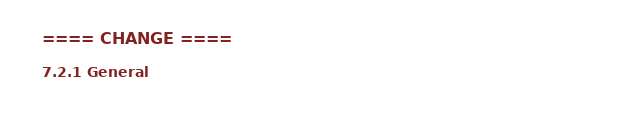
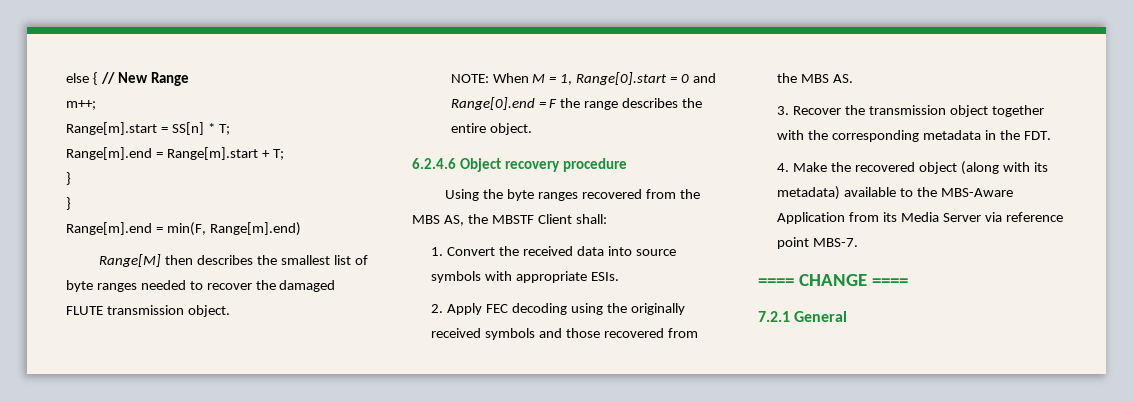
(42, 40) none -> [66,72,189,86] [66,100,96,110] [66,122,230,135] [66,147,284,160] [66,172,71,185] [66,197,71,210] [66,222,301,236] [99,254,368,267] [66,280,336,292] [66,305,230,317] [450,72,716,85] [450,97,703,110] [450,123,532,135] [412,158,627,172] [445,189,700,201] [412,214,607,226] [431,246,676,256] [431,271,620,283] [431,303,685,315] [431,328,698,340] [777,73,854,83] [777,105,1044,117] [777,130,1051,142] [777,161,1048,175] [777,186,1013,200] [777,212,1063,224] [777,237,859,249] else { // New Range // m++; // Range[m].start = SS[n] * T; // Range[m].end = Range[m].start + T; // } // } // Range[m].end = min(F, Range[m].end) // Range[M] then describes the smallest list of byte ranges needed to recover the damaged FLUTE transmission object. // NOTE: When M = 1, Range[0].start = 0 and Range[0].end = F the range describes the entire object. // 6.2.4.6 Object recovery procedure // Using the byte ranges recovered from the MBS AS, the MBSTF Client shall: // 1. Convert the received data into source symbols with appropriate ESIs. // 2. Apply FEC decoding using the originally received symbols and those recovered from the MBS AS. // 3. Recover the transmission object together with the corresponding metadata in the FDT. // 4. Make the recovered object (along with its metadata) available to the MBS-Aware Application from its Media Server via reference point MBS-7. //

